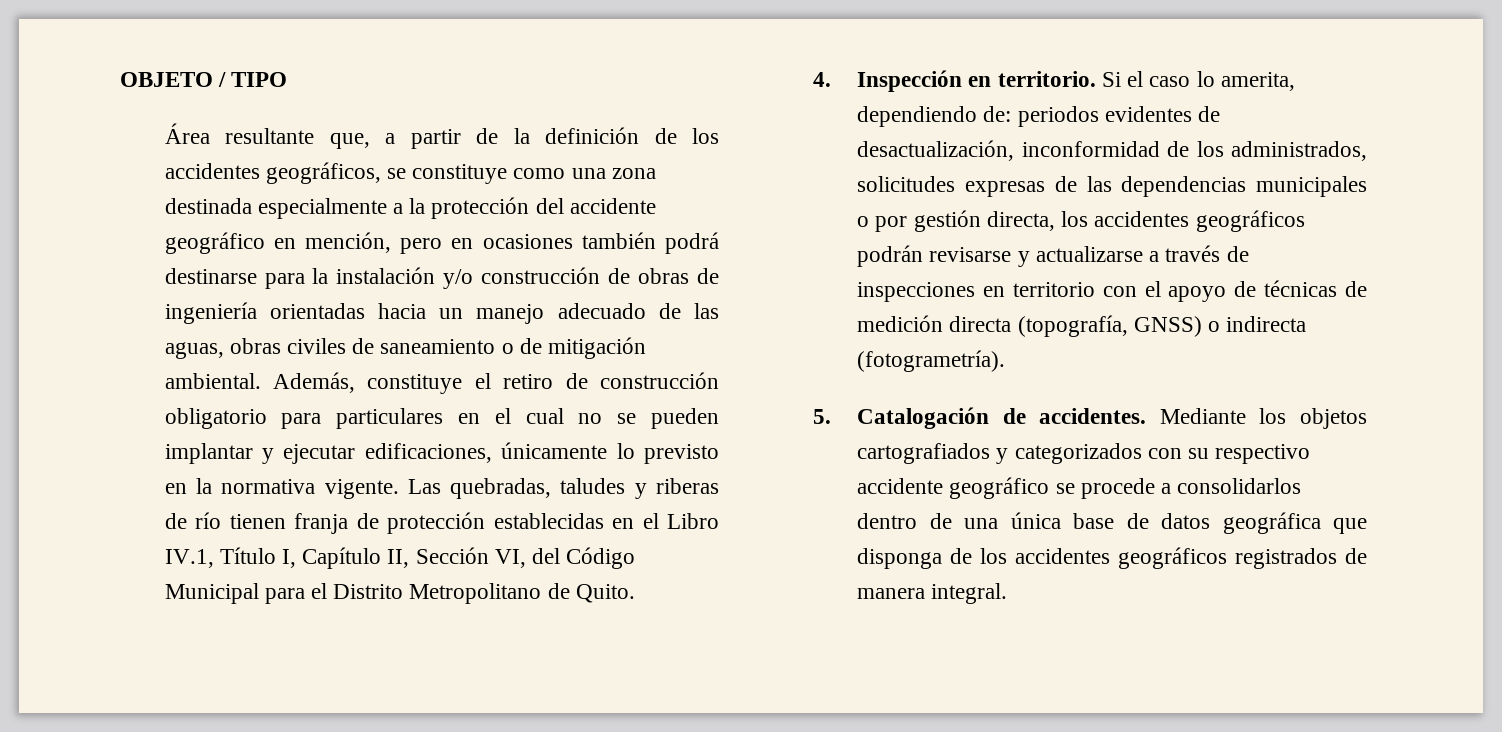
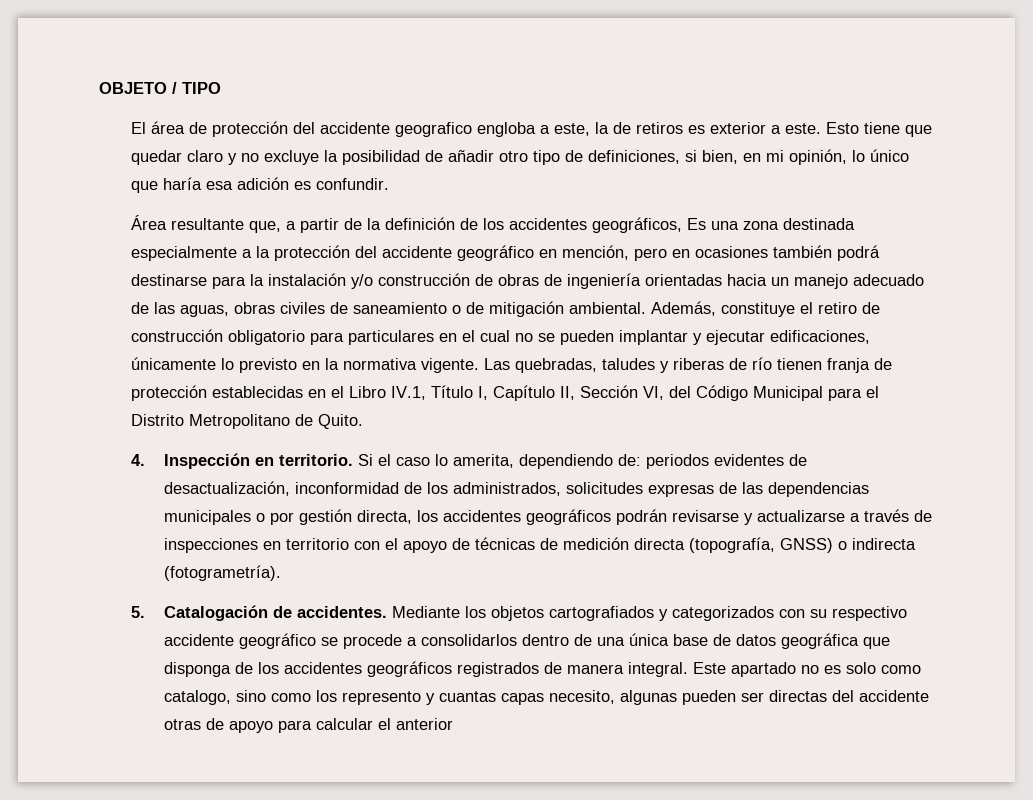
(288, 79) none -> [131,121,933,137] [131,149,910,165] [131,177,390,193] // El área de protección del accidente geografico engloba a este, la de retiros es exterior a este. Esto tiene que quedar claro y no excluye la posibilidad de añadir otro tipo de definiciones, si bien, en mi opinión, lo único que haría esa adición es confundir.
[387,164,566,184] se constituye como -> [687,218,707,230] Es
(1008, 593) none -> [692,662,921,677] [163,690,929,705] [163,718,453,733] Este apartado no es solo como catalogo, sino como los represento y cuantas capas necesito, algunas pueden ser directas del accidente otras de apoyo para calcular el anterior

